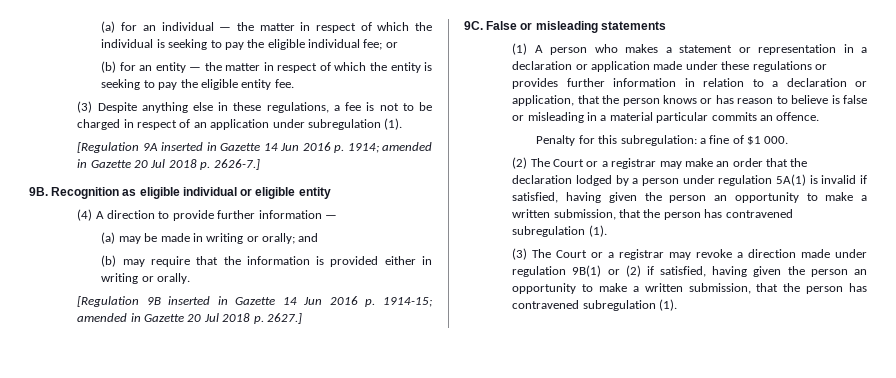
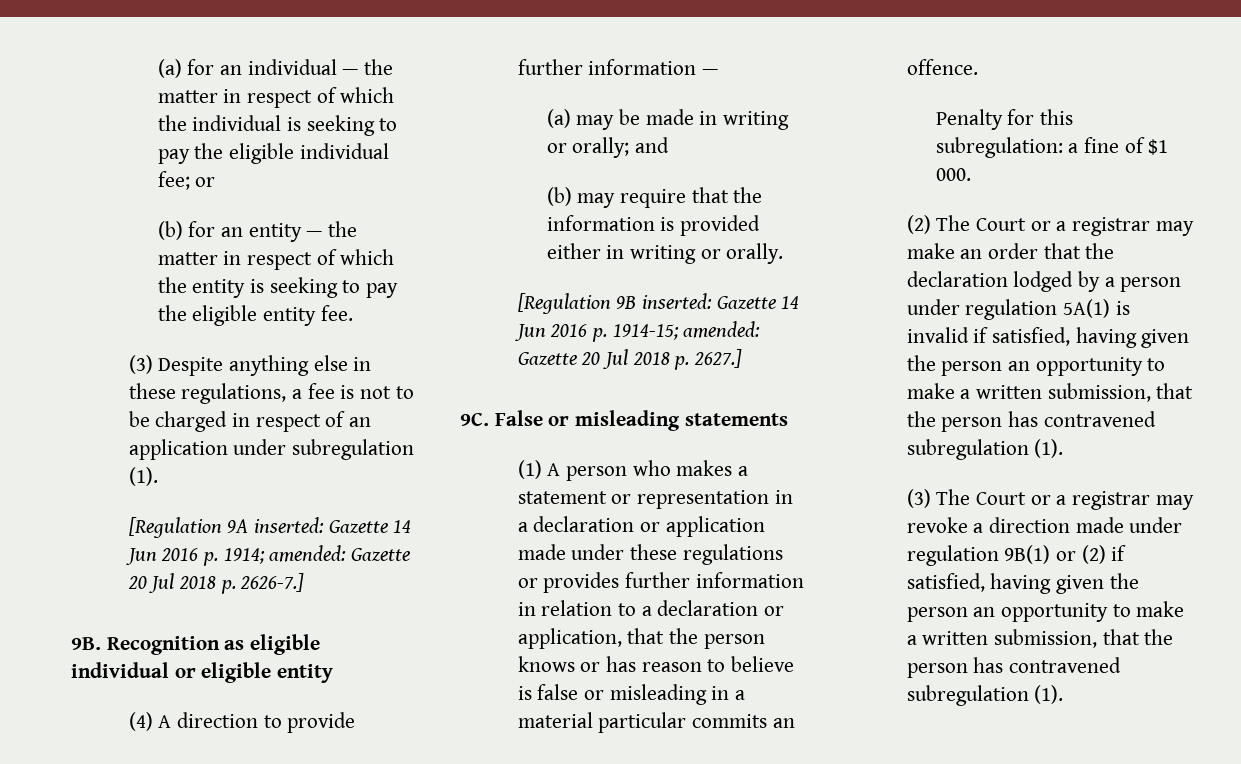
[161,142,217,151] inserted in -> [254,517,325,533] inserted:
[381,142,432,151] [77,159,88,168] amended in -> [269,545,347,562] amended:
[168,296,228,305] inserted in -> [642,293,713,309] inserted:
[77,313,141,322] amended in -> [683,321,761,338] amended:

